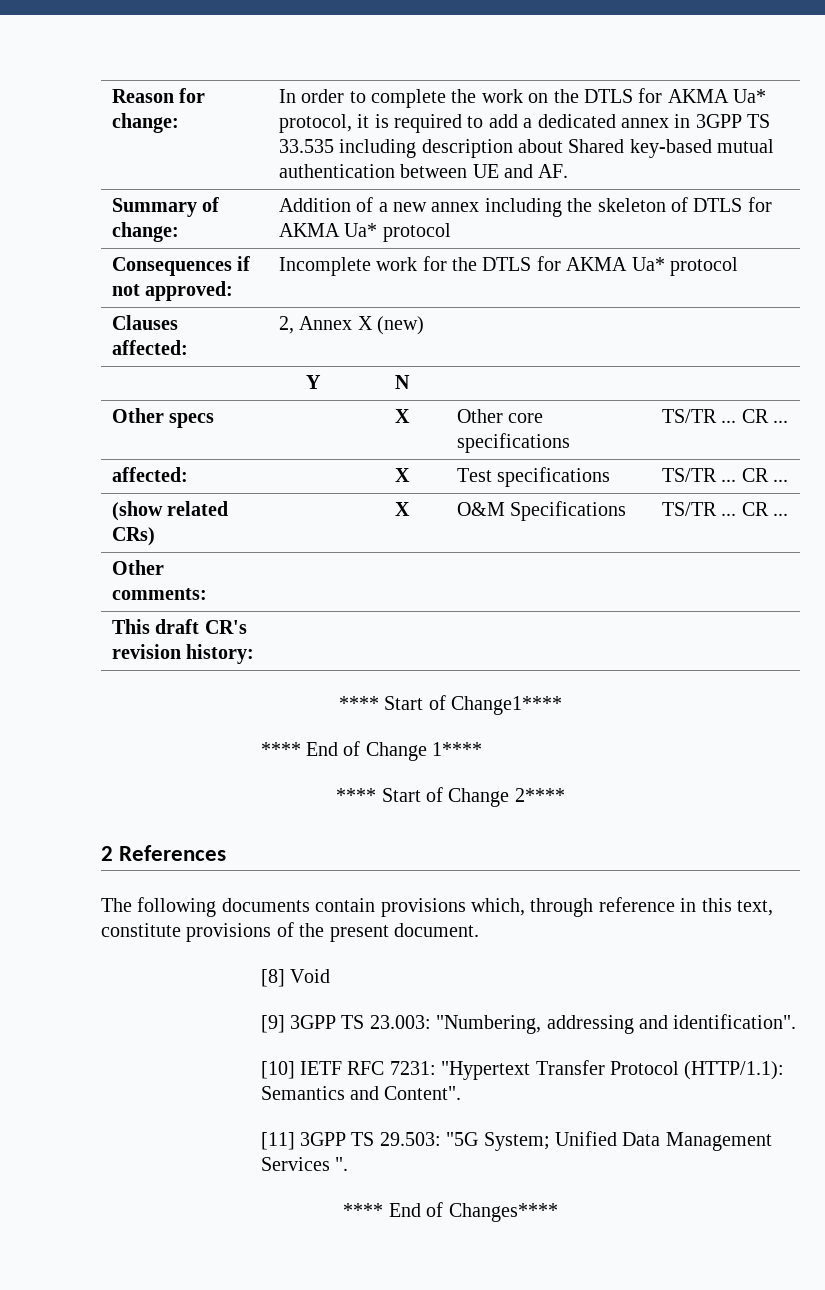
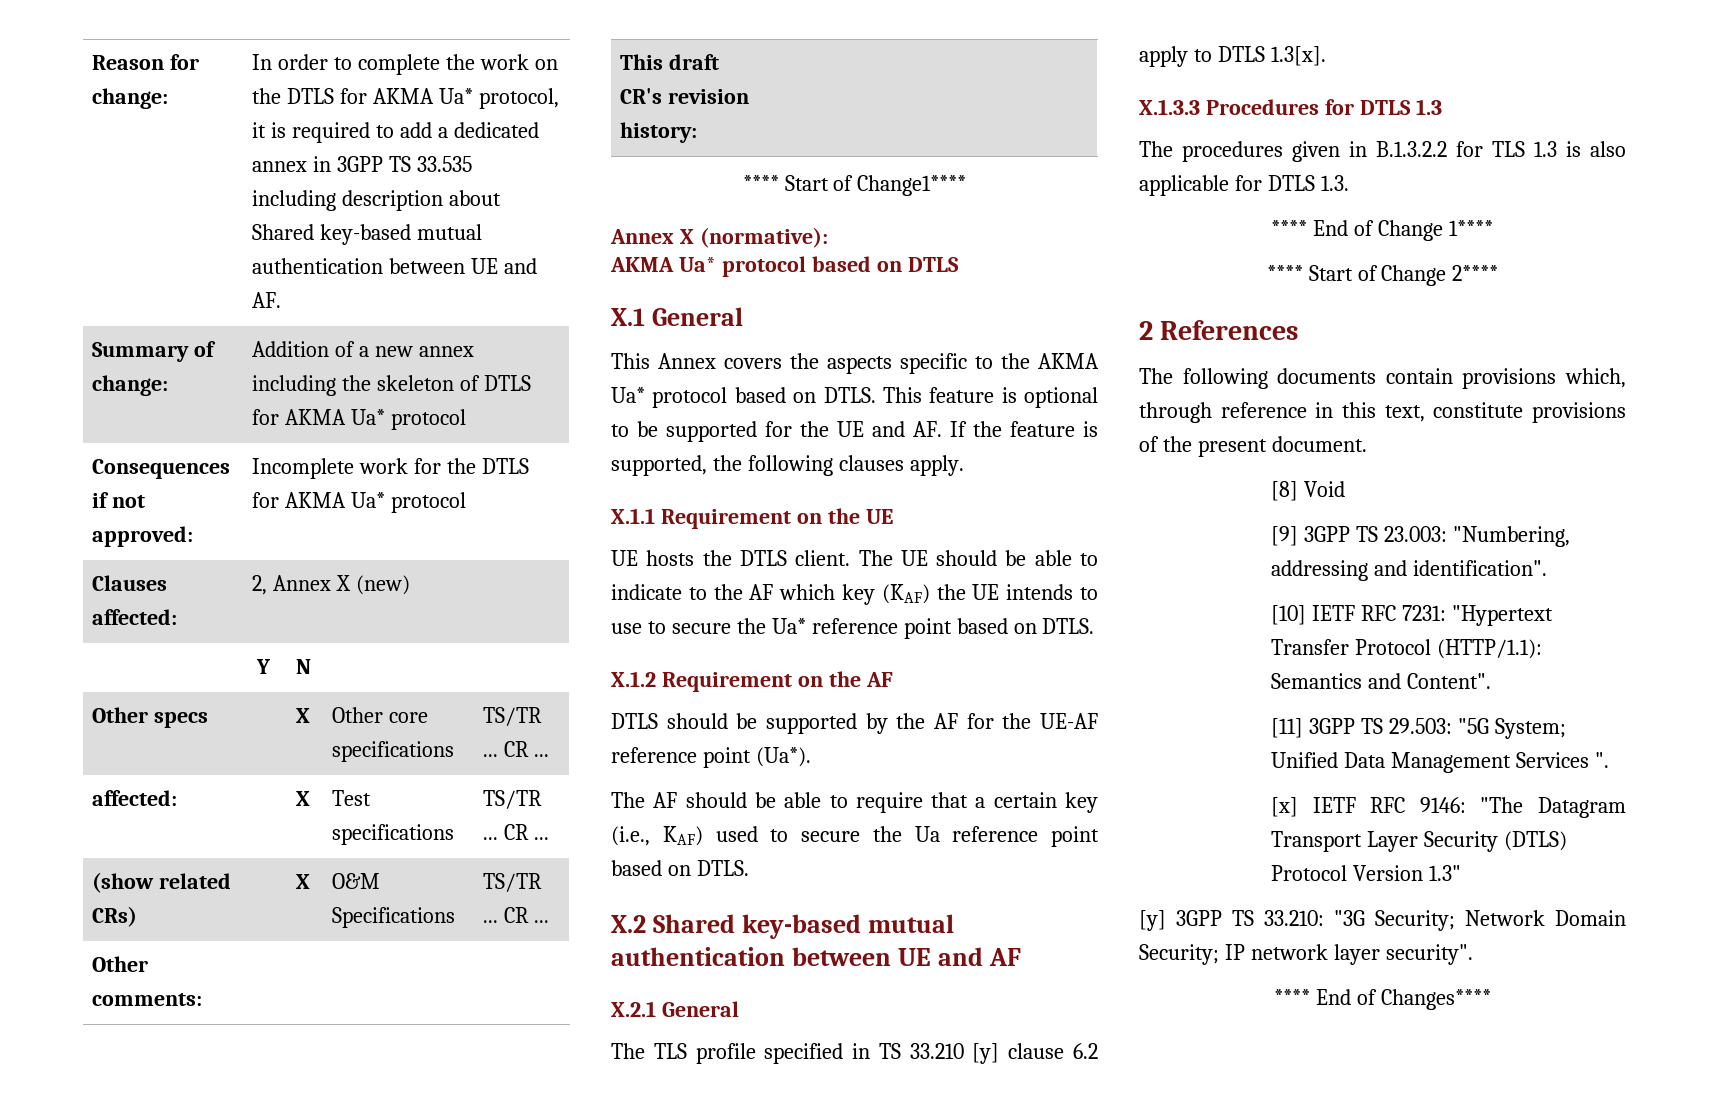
(563, 705) none -> [610,227,828,248] [610,256,959,277] [611,307,743,326] [611,353,1099,374] [611,387,1098,408] [611,421,1098,442] [611,455,964,476] [611,508,893,529] [611,550,1098,566] [611,584,1098,605] [611,618,1095,639] [611,671,893,692] [611,713,1098,734] [611,747,811,768] [611,792,1098,813] [611,826,1099,847] [611,860,749,876] [611,914,954,939] [611,947,1021,966] [611,1001,739,1017] [611,1043,1098,1064] [1139,46,1326,67] [1139,99,1442,115] [1139,141,1626,162] [1139,175,1349,196] // Annex X (normative): // AKMA Ua* protocol based on DTLS // X.1 General // This Annex covers the aspects specific to the AKMA Ua* protocol based on DTLS. This feature is optional to be supported for the UE and AF. If the feature is supported, the following clauses apply. // X.1.1 Requirement on the UE // UE hosts the DTLS client. The UE should be able to indicate to the AF which key (KAF) the UE intends to use to secure the Ua* reference point based on DTLS. // X.1.2 Requirement on the AF // DTLS should be supported by the AF for the UE-AF reference point (Ua*). // The AF should be able to require that a certain key (i.e., KAF) used to secure the Ua reference point based on DTLS. // X.2 Shared key-based mutual authentication between UE and AF // X.2.1 General // The TLS profile specified in TS 33.210 [y] clause 6.2 apply to DTLS 1.3[x]. // X.1.3.3 Procedures for DTLS 1.3 // The procedures given in B.1.3.2.2 for TLS 1.3 is also applicable for DTLS 1.3.
(348, 1164) none -> [1271,797,1626,818] [1271,831,1567,852] [1271,865,1461,881] [1139,910,1626,931] [1139,944,1473,965] // [x] IETF RFC 9146: "The Datagram Transport Layer Security (DTLS) Protocol Version 1.3" // [y] 3GPP TS 33.210: "3G Security; Network Domain Security; IP network layer security".

